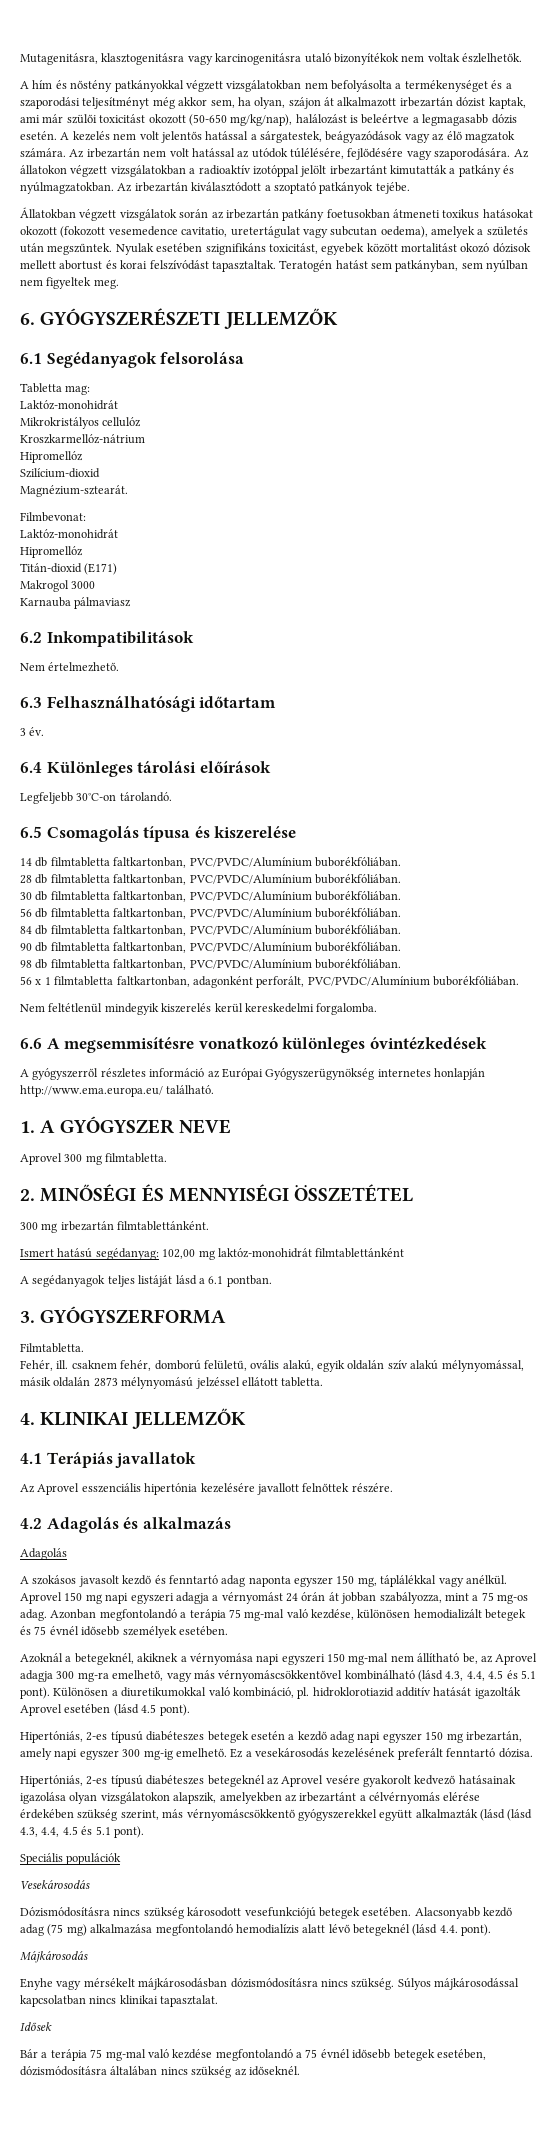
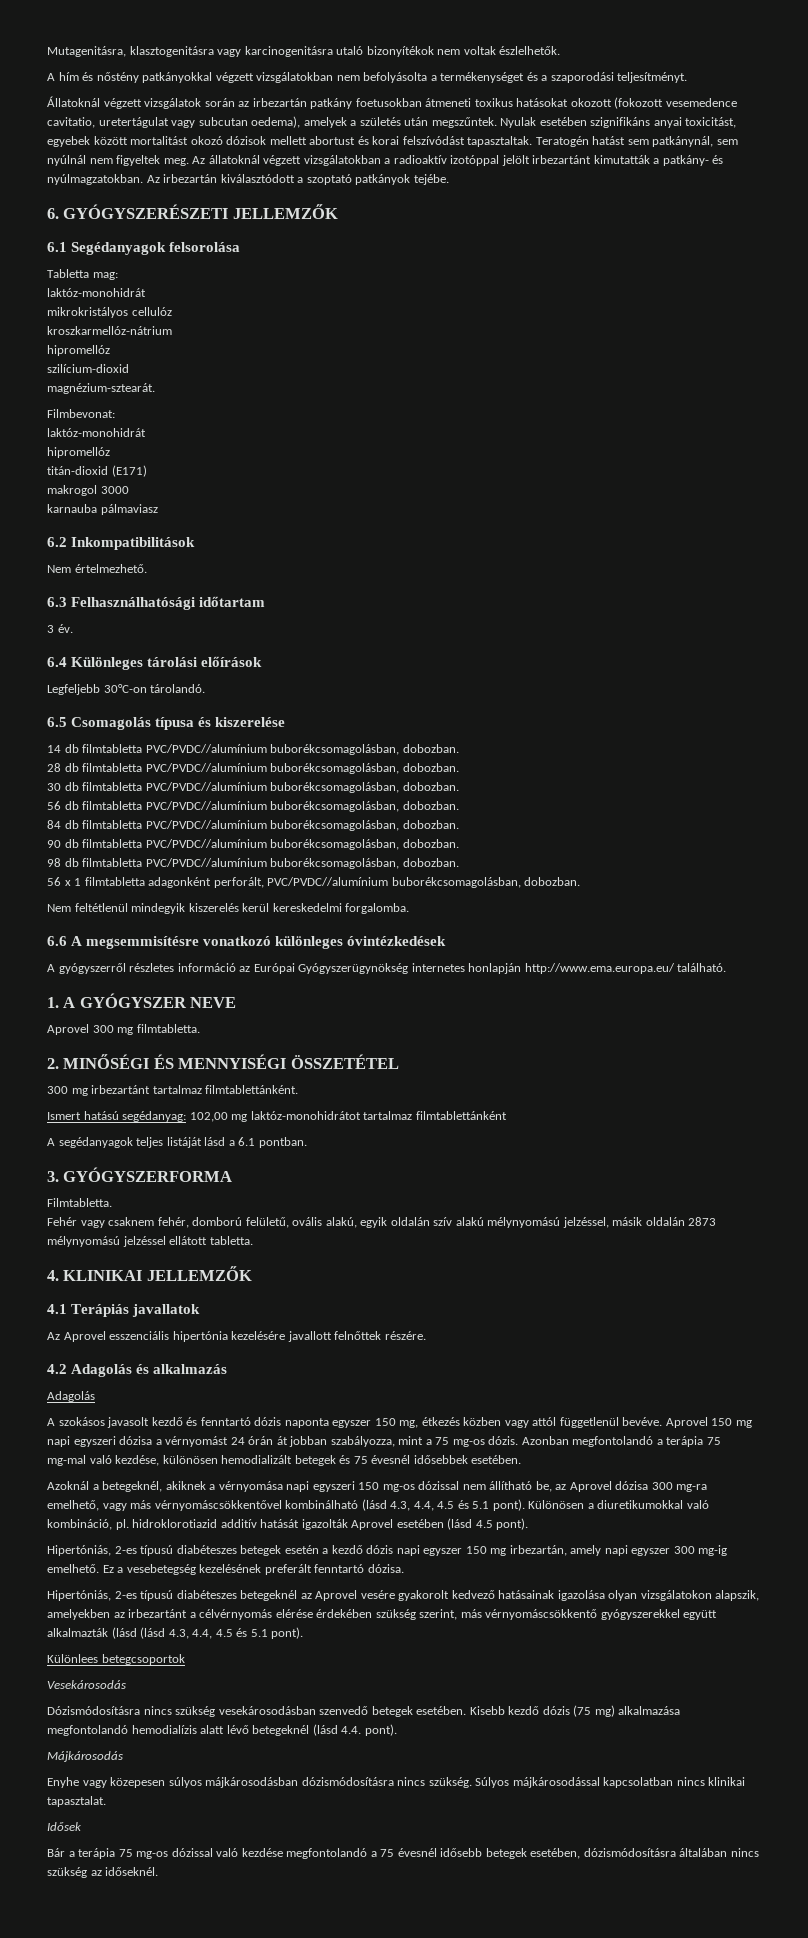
[82,97,526,109] [20,114,517,126] [20,131,515,143] [20,147,529,160] [20,165,515,177] [20,181,410,194] [20,207,76,219] teljesítményt még akkor sem, ha olyan, szájon át alkalmazott irbezartán dózist kaptak, ami már szülői toxicitást okozott (50-650 mg/kg/nap), halálozást is beleértve a legmagasabb dózis esetén. A kezelés nem volt jelentős hatással a sárgatestek, beágyazódások vagy az élő magzatok számára. Az irbezartán nem volt hatással az utódok túlélésére, fejlődésére vagy szaporodására. Az állatokon végzett vizsgálatokban a radioaktív izotóppal jelölt irbezartánt kimutatták a patkány és nyúlmagzatokban. Az irbezartán kiválasztódott a szoptató patkányok tejébe. // Állatokban -> [617,72,688,83] [47,96,100,107] teljesítményt. // Állatoknál
(266, 249) none -> [653,117,682,128] anyai
[395,259,529,272] patkányban, sem nyúlban -> [652,136,738,147] [47,155,86,166] patkánynál, sem nyúlnál
(119, 284) none -> [192,155,724,166] [47,174,449,185] Az állatoknál végzett vizsgálatokban a radioaktív izotóppal jelölt irbezartánt kimutatták a patkány- és nyúlmagzatokban. Az irbezartán kiválasztódott a szoptató patkányok tejébe.
[20,400,118,410] [20,417,99,429] Laktóz-monohidrát // Mikrokristályos -> [47,288,146,297] [47,307,128,318] laktóz-monohidrát // mikrokristályos
[20,434,145,444] [20,451,83,463] [20,468,100,478] [20,485,128,497] [20,512,86,522] [20,529,118,539] [20,546,83,558] [20,563,82,573] Kroszkarmellóz-nátrium // Hipromellóz // Szilícium-dioxid // Magnézium-sztearát. // Filmbevonat: // Laktóz-monohidrát // Hipromellóz // Titán-dioxid -> [47,326,172,335] [47,345,110,356] [47,364,129,373] [47,383,155,394] [47,409,115,418] [47,428,146,437] [47,447,110,458] [47,466,108,475] kroszkarmellóz-nátrium // hipromellóz // szilícium-dioxid // magnézium-sztearát. // Filmbevonat: // laktóz-monohidrát // hipromellóz // titán-dioxid
[20,580,69,592] Makrogol -> [47,485,97,496] makrogol
[20,597,71,607] Karnauba -> [47,504,97,513] karnauba
[113,857,401,868] faltkartonban, PVC/PVDC/Alumínium buborékfóliában. -> [145,744,459,755] PVC/PVDC//alumínium buborékcsomagolásban, dobozban.
[113,874,401,885] faltkartonban, PVC/PVDC/Alumínium buborékfóliában. -> [145,763,459,774] PVC/PVDC//alumínium buborékcsomagolásban, dobozban.
[113,891,401,902] faltkartonban, PVC/PVDC/Alumínium buborékfóliában. -> [145,782,459,793] PVC/PVDC//alumínium buborékcsomagolásban, dobozban.
[113,908,401,919] faltkartonban, PVC/PVDC/Alumínium buborékfóliában. -> [145,801,459,812] PVC/PVDC//alumínium buborékcsomagolásban, dobozban.
[113,925,401,936] faltkartonban, PVC/PVDC/Alumínium buborékfóliában. -> [145,820,459,831] PVC/PVDC//alumínium buborékcsomagolásban, dobozban.
[113,942,401,953] faltkartonban, PVC/PVDC/Alumínium buborékfóliában. -> [145,839,459,850] PVC/PVDC//alumínium buborékcsomagolásban, dobozban.
[113,959,401,970] faltkartonban, PVC/PVDC/Alumínium buborékfóliában. -> [145,858,459,869] PVC/PVDC//alumínium buborékcsomagolásban, dobozban.
[116,976,190,987] faltkartonban, -> (145, 881) none
[307,976,519,986] PVC/PVDC/Alumínium buborékfóliában. -> [267,877,581,888] PVC/PVDC//alumínium buborékcsomagolásban, dobozban.
[60,1221,114,1231] irbezartán -> [91,1085,202,1094] irbezartánt tartalmaz
[217,1248,312,1258] laktóz-monohidrát -> [250,1111,413,1120] laktóz-monohidrátot tartalmaz
[20,1360,69,1371] Fehér, ill. -> [47,1217,105,1228] Fehér vagy
[441,1360,524,1372] mélynyomással, -> [487,1217,609,1228] mélynyomású jelzéssel,
[221,1575,246,1587] adag -> [254,1417,282,1426] dózis
[380,1575,507,1587] táplálékkal vagy anélkül. -> [421,1417,663,1428] étkezés közben vagy attól függetlenül bevéve.
[175,1592,209,1604] adagja -> [119,1436,153,1445] dózisa
[20,1609,47,1621] adag. -> [488,1436,519,1445] dózis.
[49,1626,177,1638] évnél idősebb személyek -> [371,1455,468,1464] évesnél idősebbek
[348,1653,389,1665] mg-mal -> [382,1481,460,1492] mg-os dózissal
[20,1670,53,1682] adagja -> [615,1481,649,1490] dózisa
[330,1731,354,1743] adag -> [366,1545,394,1554] dózis
[255,1748,329,1758] vesekárosodás -> [126,1564,196,1575] vesebetegség
[20,1853,122,1865] Speciális populációk -> [47,1654,185,1665] Különlees betegcsoportok
[187,1906,512,1919] [20,1924,44,1936] károsodott vesefunkciójú betegek esetében. Alacsonyabb kezdő adag -> [218,1706,570,1717] vesekárosodásban szenvedő betegek esetében. Kisebb kezdő dózis
[83,1978,135,1987] mérsékelt -> [110,1777,202,1788] közepesen súlyos
[105,2049,146,2061] mg-mal -> [136,1848,213,1859] mg-os dózissal
[320,2049,350,2058] évnél -> [397,1848,437,1857] évesnél

